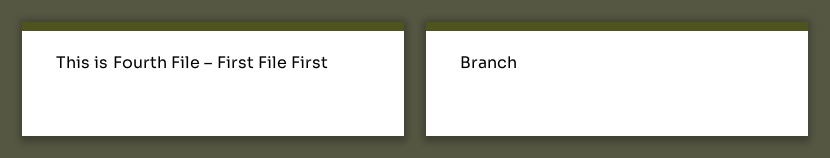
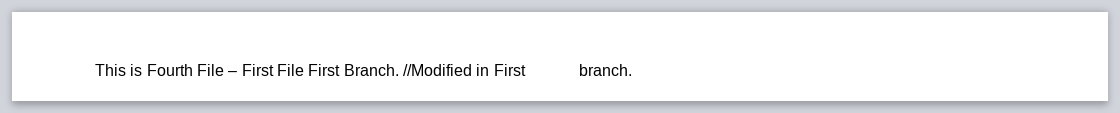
[460,56,517,69] Branch -> [343,64,632,76] Branch. //Modified in First branch.

